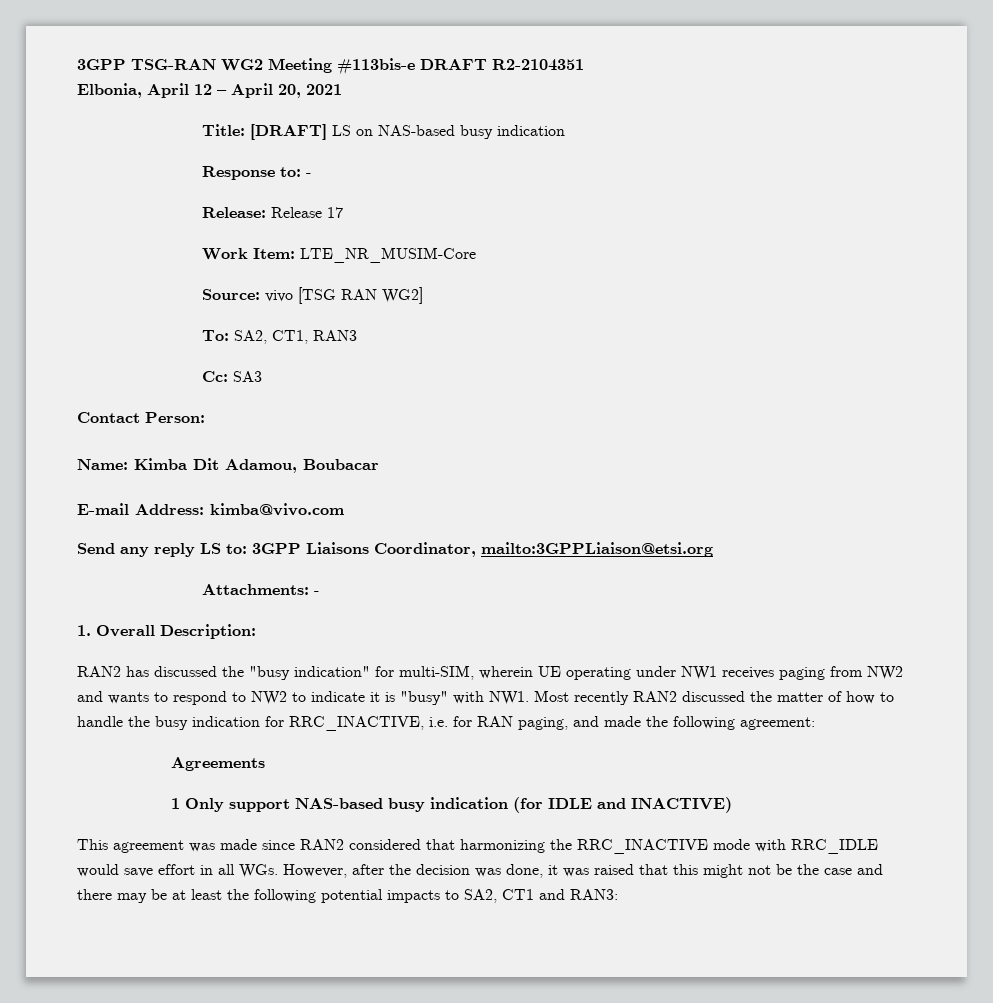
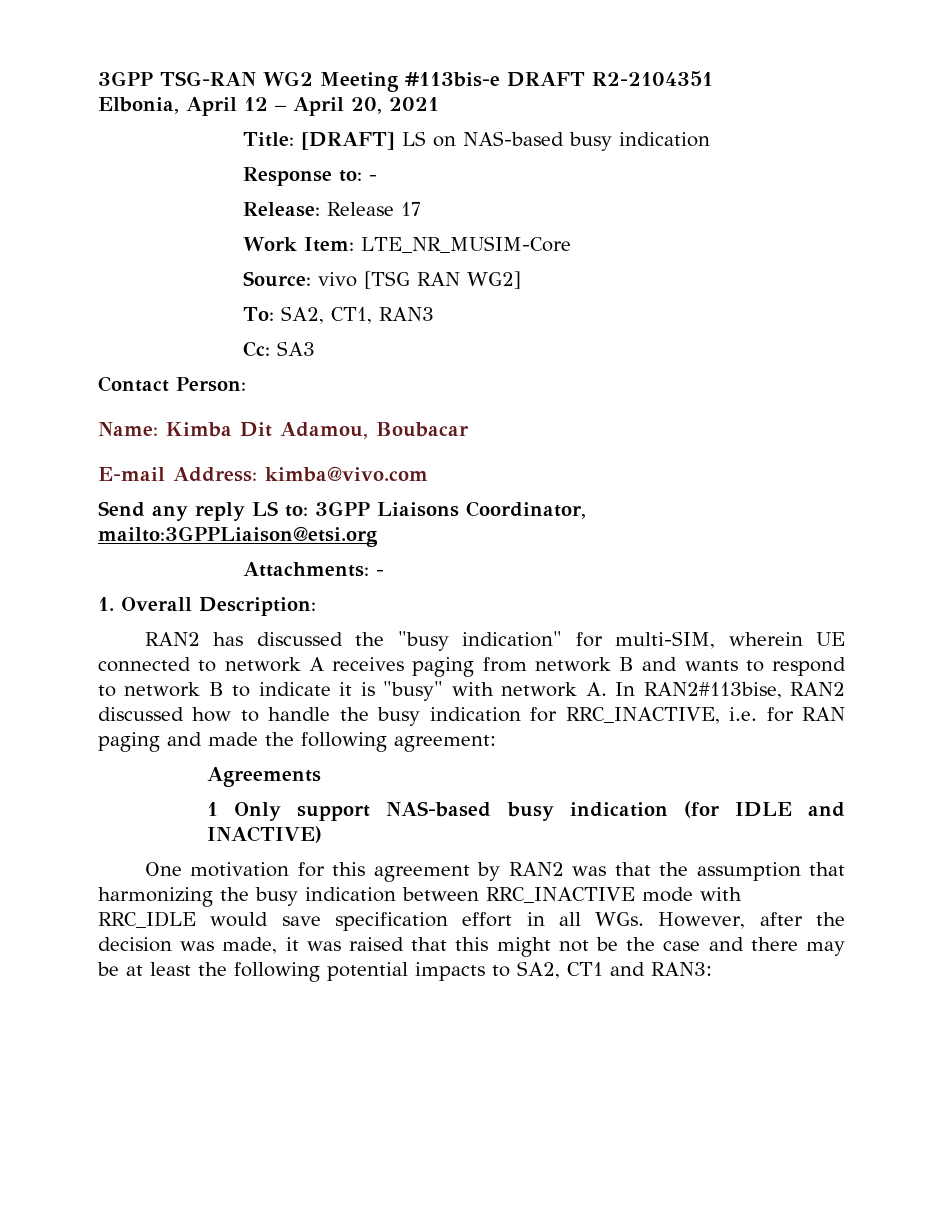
[566,666,717,680] operating under NW1 -> [98,657,324,672] connected to network A
[867,666,903,680] NW2 -> [534,657,634,672] network B
[251,691,287,705] NW2 -> [124,682,224,697] network B
[489,690,842,705] NW1. Most recently RAN2 discussed the matter of -> [501,682,845,699] [98,707,184,721] network A. In RAN2#113bise, RAN2 discussed
[518,717,568,730] paging, -> [98,732,160,752] paging
[77,839,572,853] This agreement was made since RAN2 considered that harmonizing the -> [144,862,845,882] [98,887,479,907] One motivation for this agreement by RAN2 was that the assumption that harmonizing the busy indication between
(153, 872) none -> [334,912,448,931] specification
[506,864,543,878] done, -> [222,937,278,954] made,

